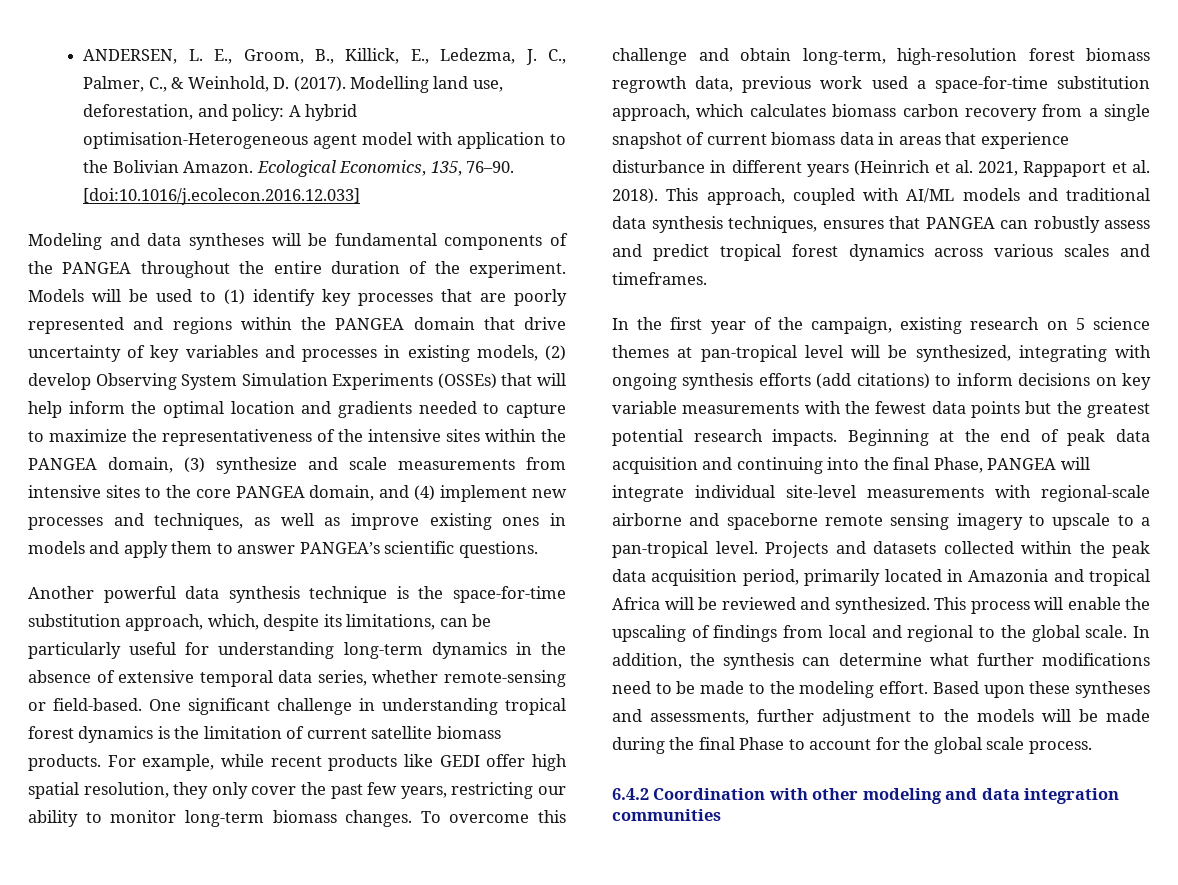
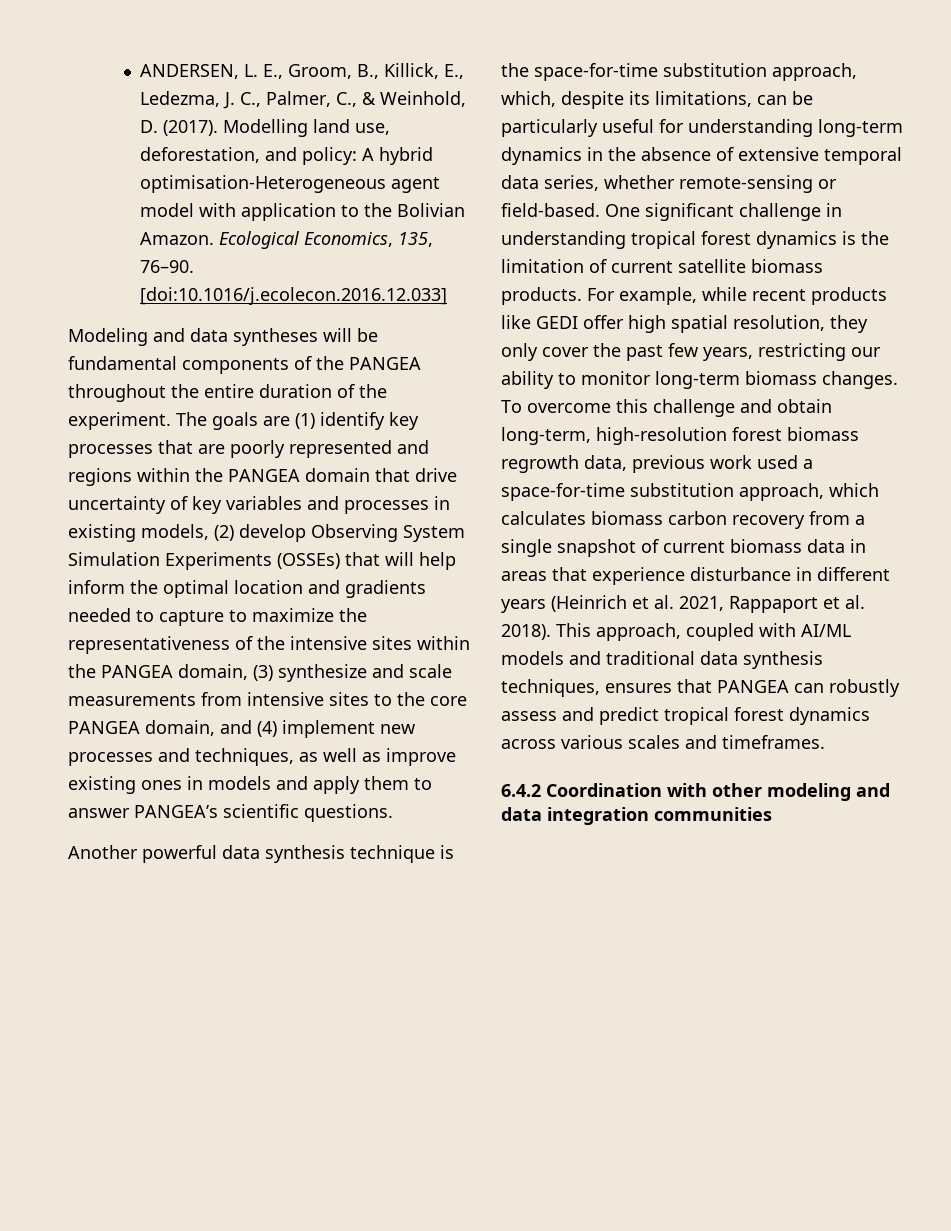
[28,289,216,302] Models will be used to -> [176,412,290,430] The goals are
[612,317,1150,334] [612,345,1151,362] [612,373,1151,390] [612,401,1150,418] [612,429,1150,446] [612,457,1090,474] [612,485,1150,502] [612,513,1150,530] [612,541,1150,558] [612,569,1150,586] [612,597,1150,614] [612,625,1150,642] [612,653,1150,670] [612,681,1150,698] [612,709,1150,726] [612,737,1092,754] // In the first year of the campaign, existing research on 5 science themes at pan-tropical level will be synthesized, integrating with ongoing synthesis efforts (add citations) to inform decisions on key variable measurements with the fewest data points but the greatest potential research impacts. Beginning at the end of peak data acquisition and continuing into the final Phase, PANGEA will integrate individual site-level measurements with regional-scale airborne and spaceborne remote sensing imagery to upscale to a pan-tropical level. Projects and datasets collected within the peak data acquisition period, primarily located in Amazonia and tropical Africa will be reviewed and synthesized. This process will enable the upscaling of findings from local and regional to the global scale. In addition, the synthesis can determine what further modifications need to be made to the modeling effort. Based upon these syntheses and assessments, further adjustment to the models will be made during the final Phase to account for the global scale process. -> (825, 742) none

